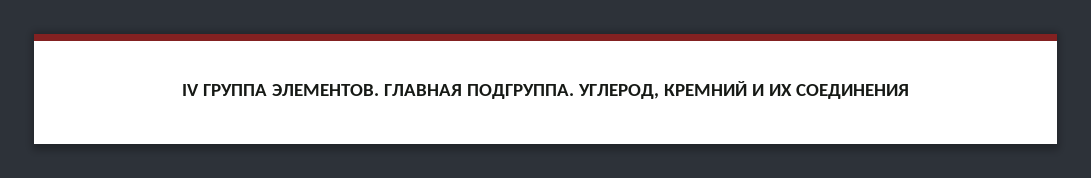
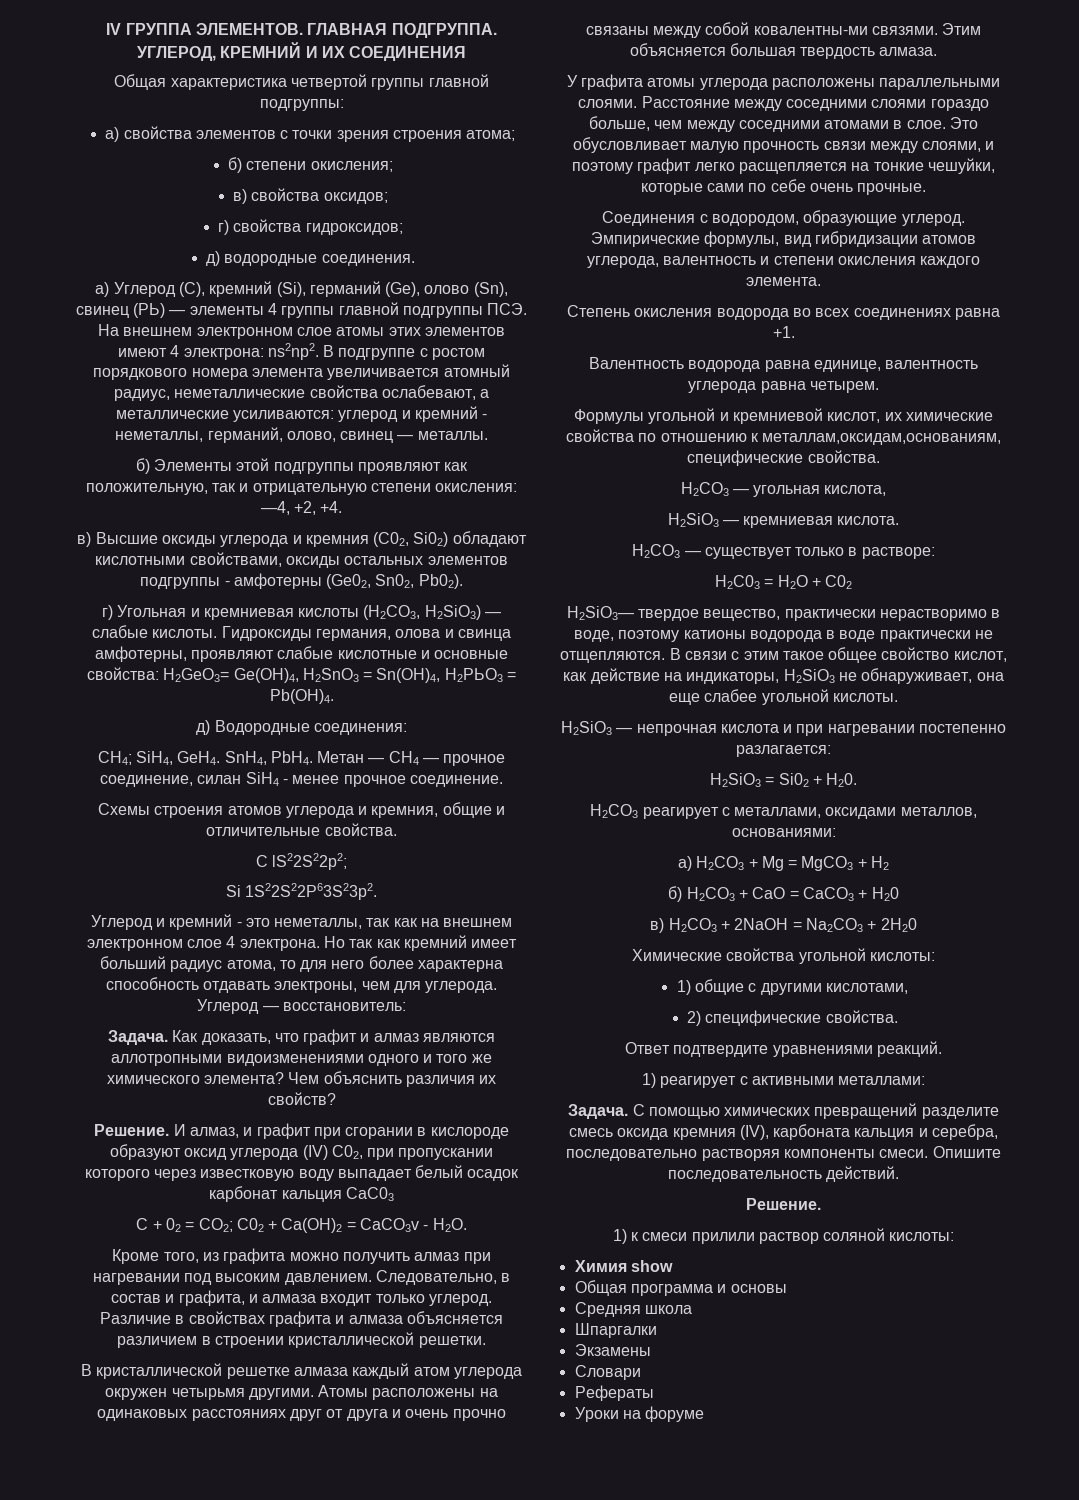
(909, 91) none -> [114,74,489,90] [259,99,344,111] [105,126,516,142] [227,157,393,173] [232,188,388,204] [217,219,403,235] [205,251,415,266] [95,281,508,297] [75,302,528,318] [98,324,505,339] [117,343,486,360] [93,364,510,380] [113,385,490,401] [115,406,488,422] [115,427,488,443] [135,458,469,474] [85,483,518,495] [260,501,343,515] [77,531,527,547] [95,552,508,568] [140,573,463,589] [101,605,502,620] [92,625,511,641] [94,646,509,662] [86,667,517,683] [269,689,334,704] [196,720,407,735] [97,751,506,766] [100,772,503,787] [97,802,506,818] [206,823,397,836] [255,853,348,870] [225,883,378,900] [90,914,513,930] [86,935,518,951] [99,956,504,972] [105,977,498,993] [197,999,406,1014] [107,1029,496,1045] [111,1054,492,1066] [106,1071,497,1087] [267,1092,336,1105] [94,1123,509,1139] [109,1144,494,1160] [84,1165,520,1181] [209,1186,394,1202] [136,1218,467,1233] [112,1248,491,1264] [92,1270,511,1285] [110,1290,493,1306] [100,1311,503,1327] [117,1332,486,1348] [81,1363,522,1379] [105,1385,498,1400] [97,1409,506,1421] [585,22,982,38] [629,43,938,59] [566,74,1001,90] [578,96,989,111] [588,116,979,132] [572,137,995,153] [572,158,995,174] [640,179,927,195] [602,210,965,226] [590,231,977,247] [586,256,981,268] [746,277,821,286] [567,305,1000,320] [772,326,795,338] [588,357,979,372] [688,381,879,393] [574,408,993,424] [565,429,1002,445] [687,450,880,466] [680,482,887,497] [667,513,900,528] [632,544,935,559] [714,575,853,589] [566,606,1001,621] [573,630,994,642] [560,647,1007,663] [563,668,1004,684] [669,689,898,705] [560,721,1007,736] [736,745,831,757] [709,773,858,787] [590,804,977,819] [731,828,836,837] [677,856,890,871] [668,886,899,902] [650,918,917,933] [632,948,935,964] [676,979,908,995] [686,1010,898,1026] [625,1041,942,1057] [641,1073,926,1088] [568,1103,999,1119] [568,1124,999,1140] [566,1146,1001,1161] [667,1166,900,1182] [746,1198,821,1210] [612,1228,955,1244] [574,1260,673,1272] [574,1280,787,1296] [574,1302,692,1317] [574,1323,657,1338] [574,1344,651,1356] [574,1365,641,1380] [574,1385,654,1401] [574,1406,705,1422] // Общая характеристика четвертой группы главной подгруппы: // а) свойства элементов с точки зрения строения атома; // б) степени окисления; // в) свойства оксидов; // г) свойства гидроксидов; // д) водородные соединения. // а) Углерод (С), кремний (Si), германий (Ge), олово (Sn), свинец (РЬ) — элементы 4 группы главной подгруппы ПСЭ. На внешнем электронном слое атомы этих элементов имеют 4 электрона: ns2np2. В подгруппе с ростом порядкового номера элемента увеличивается атомный радиус, неметаллические свойства ослабевают, а металлические усиливаются: углерод и кремний - неметаллы, германий, олово, свинец — металлы. // б) Элементы этой подгруппы проявляют как положительную, так и отрицательную степени окисления: —4, +2, +4. // в) Высшие оксиды углерода и кремния (С02, Si02) обладают кислотными свойствами, оксиды остальных элементов подгруппы - амфотерны (Ge02, Sn02, Pb02). // г) Угольная и кремниевая кислоты (Н2СО3, H2SiO3) — слабые кислоты. Гидроксиды германия, олова и свинца амфотерны, проявляют слабые кислотные и основные свойства: H2GeO3= Ge(OH)4, H2SnO3 = Sn(ОН)4, Н2РЬО3 = Pb(OH)4. // д) Водородные соединения: // СН4; SiH4, GeH4. SnH4, PbH4. Метан — CH4 — прочное соединение, силан SiH4 - менее прочное соединение. // Схемы строения атомов углерода и кремния, общие и отличительные свойства. // С lS22S22p2; // Si 1S22S22P63S23p2. // Углерод и кремний - это неметаллы, так как на внешнем электронном слое 4 электрона. Но так как кремний имеет больший радиус атома, то для него более характерна способность отдавать электроны, чем для углерода. Углерод — восстановитель: // Задача. Как доказать, что графит и алмаз являются аллотропными видоизменениями одного и того же химического элемента? Чем объяснить различия их свойств? // Решение. И алмаз, и графит при сгорании в кислороде образуют оксид углерода (IV) С02, при пропускании которого через известковую воду выпадает белый осадок карбонат кальция СаС03 // С + 02 = СО2; С02 + Са(ОН)2 = CaCO3v - Н2О. // Кроме того, из графита можно получить алмаз при нагревании под высоким давлением. Следовательно, в состав и графита, и алмаза входит только углерод. Различие в свойствах графита и алмаза объясняется различием в строении кристаллической решетки. // В кристаллической решетке алмаза каждый атом углерода окружен четырьмя другими. Атомы расположены на одинаковых расстояниях друг от друга и очень прочно связаны между собой ковалентны-ми связями. Этим объясняется большая твердость алмаза. // У графита атомы углерода расположены параллельными слоями. Расстояние между соседними слоями гораздо больше, чем между соседними атомами в слое. Это обусловливает малую прочность связи между слоями, и поэтому графит легко расщепляется на тонкие чешуйки, которые сами по себе очень прочные. // Соединения с водородом, образующие углерод. Эмпирические формулы, вид гибридизации атомов углерода, валентность и степени окисления каждого элемента. // Степень окисления водорода во всех соединениях равна +1. // Валентность водорода равна единице, валентность углерода равна четырем. // Формулы угольной и кремниевой кислот, их химические свойства по отношению к металлам,оксидам,основаниям, специфические свойства. // Н2СО3 — угольная кислота, // Н2SiO3 — кремниевая кислота. // Н2СО3 — существует только в растворе: // Н2С03 = Н2О + С02 // Н2SiO3— твердое вещество, практически нерастворимо в воде, поэтому катионы водорода в воде практически не отщепляются. В связи с этим такое общее свойство кислот, как действие на индикаторы, Н2SiO3 не обнаруживает, она еще слабее угольной кислоты. // Н2SiO3 — непрочная кислота и при нагревании постепенно разлагается: // Н2SiO3 = Si02 + Н20. // Н2CO3 реагирует с металлами, оксидами металлов, основаниями: // а) Н2CO3 + Mg = MgCO3 + Н2 // б) Н2CO3 + СаО = СаСO3 + Н20 // в) Н2CO3 + 2NaOH = Na2CO3 + 2Н20 // Химические свойства угольной кислоты: // 1) общие с другими кислотами, // 2) специфические свойства. // Ответ подтвердите уравнениями реакций. // 1) реагирует с активными металлами: // Задача. С помощью химических превращений разделите смесь оксида кремния (IV), карбоната кальция и серебра, последовательно растворяя компоненты смеси. Опишите последовательность действий. // Решение. // 1) к смеси прилили раствор соляной кислоты: // Химия show // Общая программа и основы // Средняя школа // Шпаргалки // Экзамены // Словари // Рефераты // Уроки на форуме

